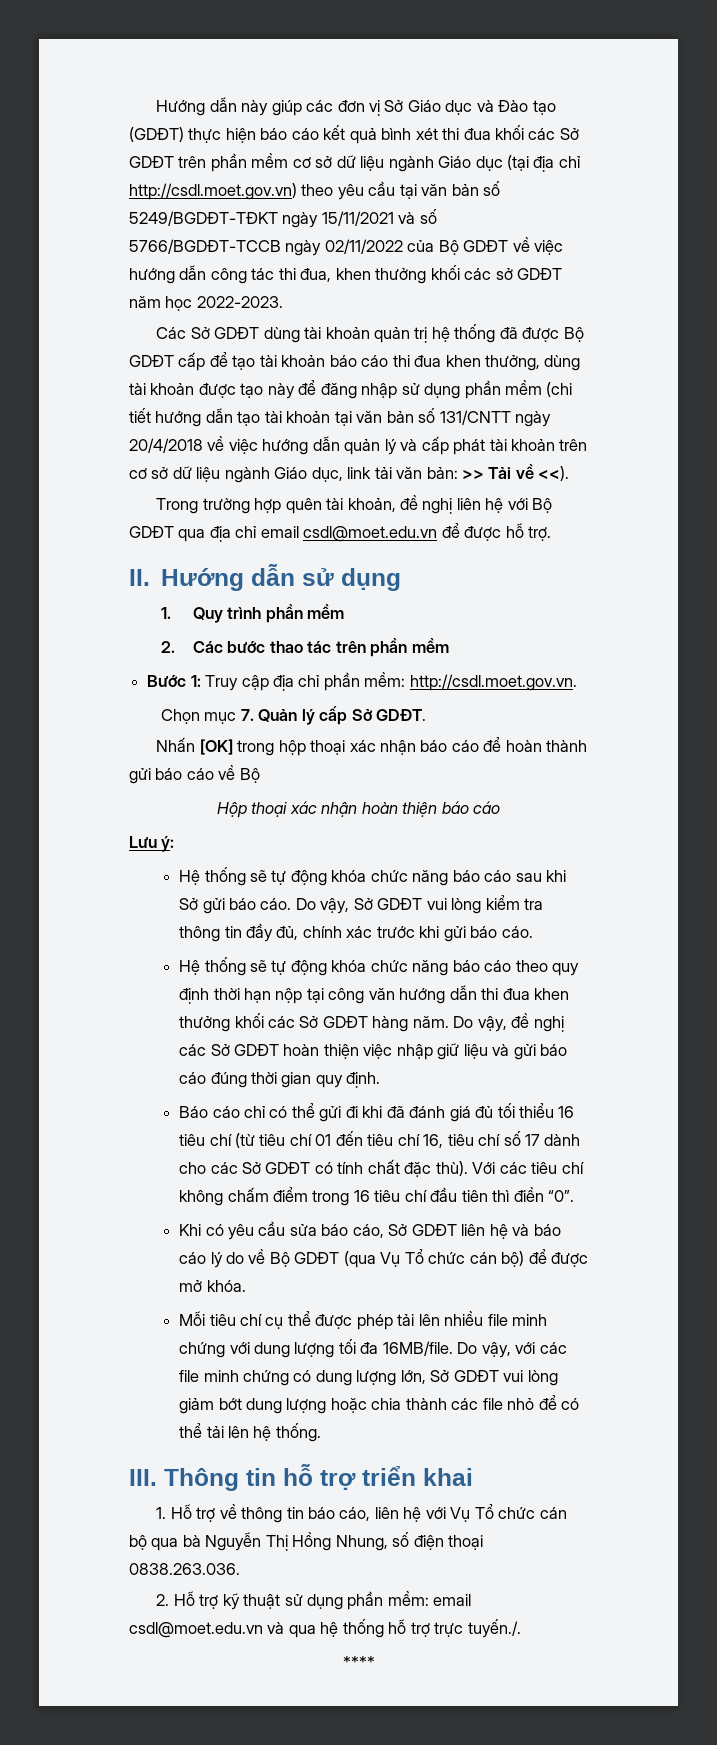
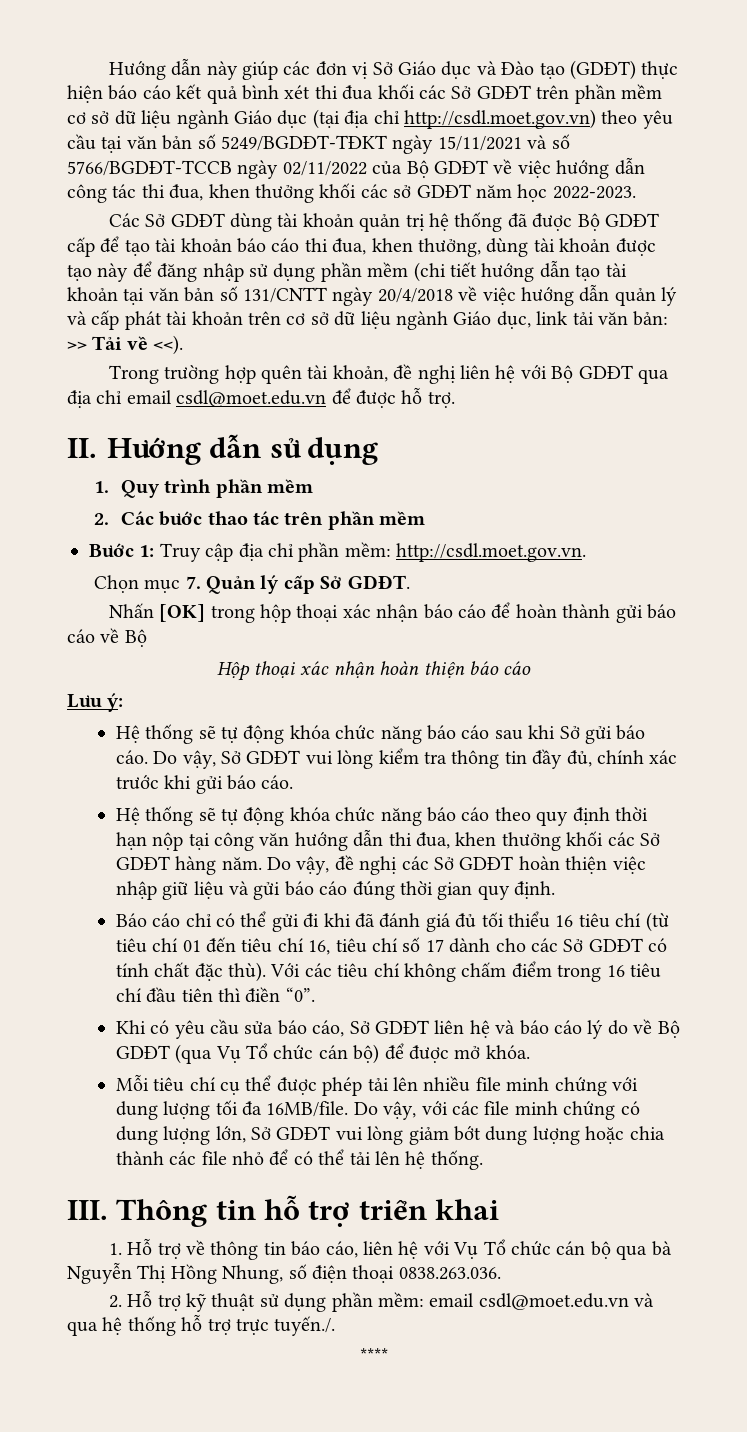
[414,355,442,367] đua -> [332,238,367,255] đua,
[502,988,530,1000] đua -> [416,832,451,849] đua,

